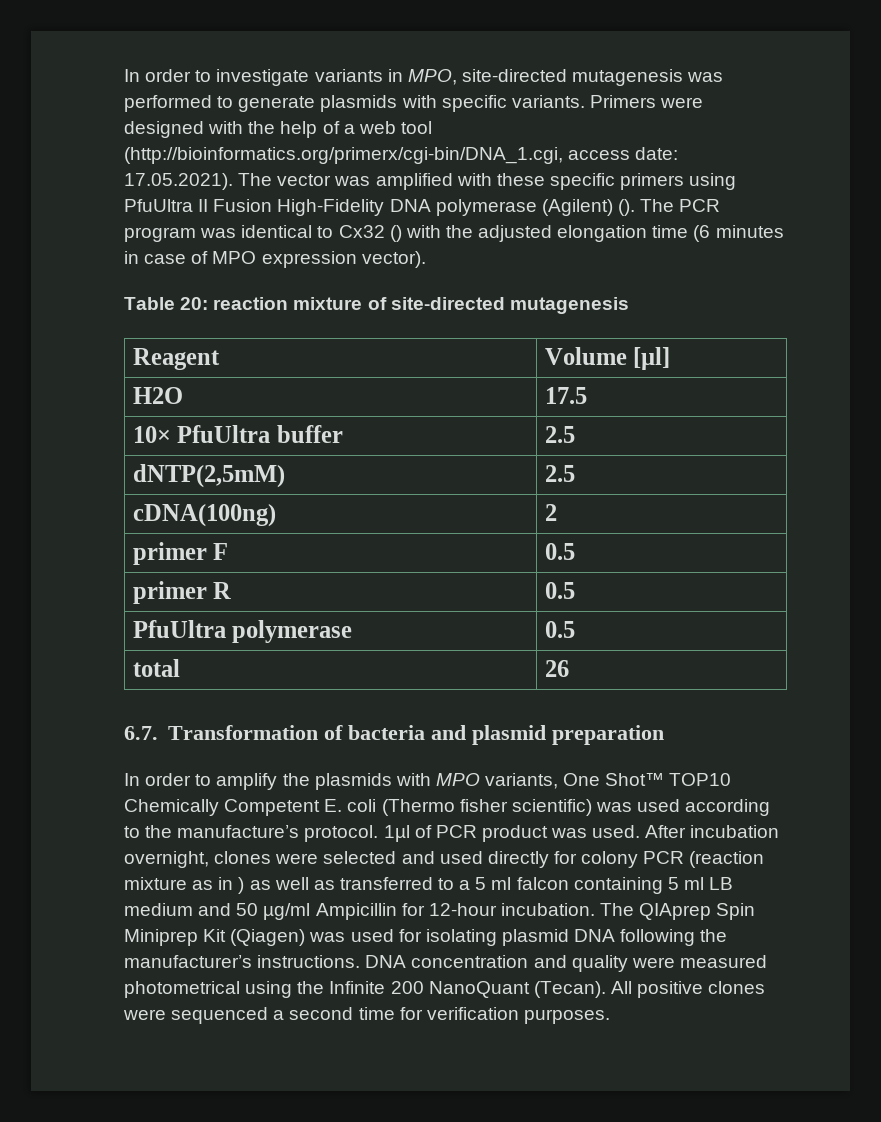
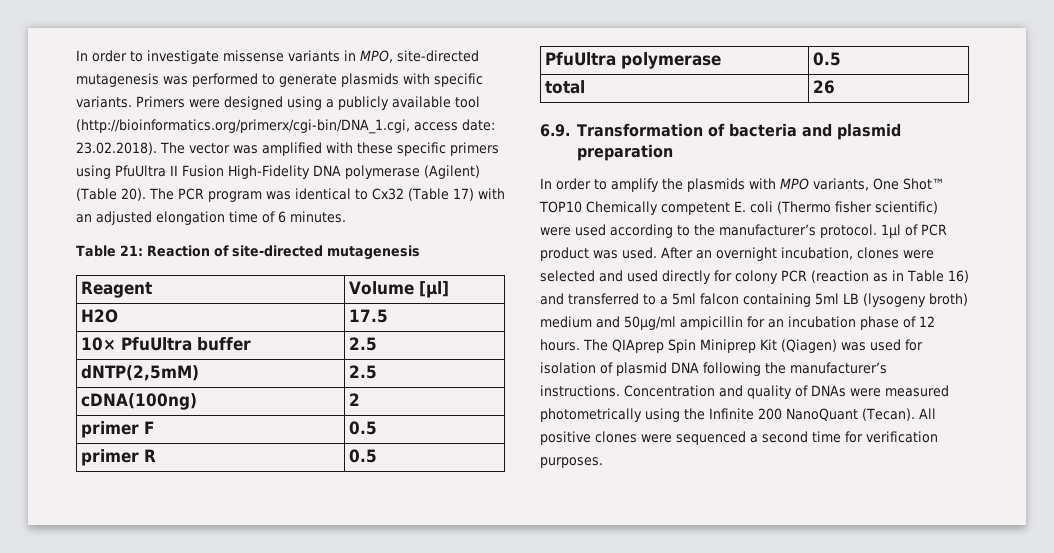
(310, 77) none -> [223,50,284,62] missense
[208,121,396,138] with the help of a web -> [287,96,451,110] using a publicly available
[124,173,233,190] 17.05.2021). -> [76,142,157,155] 23.02.2018).
[617,199,635,216] (). -> [76,188,146,201] (Table 20).
[389,225,784,242] [124,251,426,268] [124,297,363,310] () with the adjusted elongation time (6 minutes in case of MPO expression vector). // Table 20: reaction mixture -> [407,188,505,201] [76,211,346,225] [76,245,210,257] (Table 17) with an adjusted elongation time of 6 minutes. // Table 21: Reaction
[124,726,158,740] 6.7. -> [540,124,570,137] 6.9.
[224,799,321,816] Competent -> [661,202,730,215] competent
[595,802,632,812] was -> [540,227,571,236] were
[177,825,300,838] manufacture’s -> [719,224,816,236] manufacturer’s
[690,825,780,838] [124,851,209,868] incubation overnight, -> [696,247,853,261] an overnight incubation,
[124,877,187,890] mixture -> (869, 276) none
[238,877,734,894] [124,903,595,920] ) as well as transferred to a 5 ml falcon containing 5 ml LB medium and 50 µg/ml Ampicillin for 12-hour incubation. -> [907,270,969,283] [540,293,968,307] [540,316,935,330] [540,339,580,351] Table 16) and transferred to a 5ml falcon containing 5ml LB (lysogeny broth) medium and 50µg/ml ampicillin for an incubation phase of 12 hours.
[425,929,497,946] isolating -> [540,362,613,374] isolation of
[365,955,628,972] DNA concentration and quality -> [624,385,846,399] Concentration and quality of DNAs
[124,981,240,998] photometrical -> [540,408,642,422] photometrically

